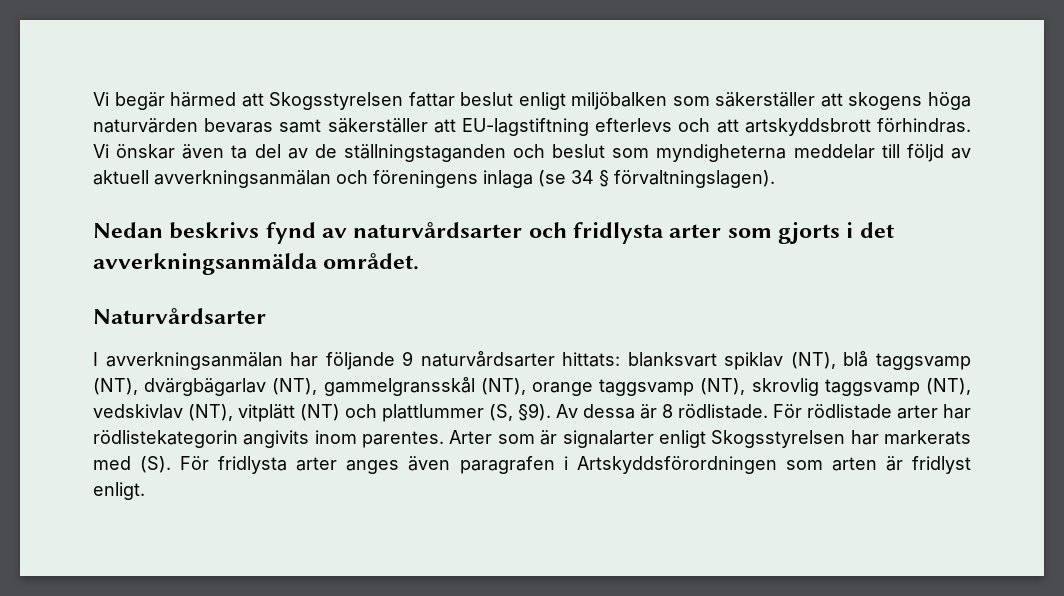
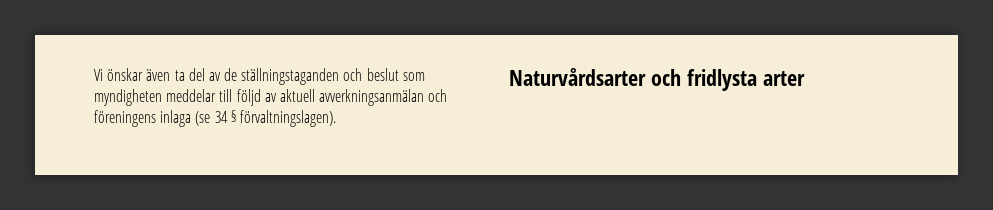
[93,92,972,110] [93,118,972,136] [93,144,109,158] Vi begär härmed att Skogsstyrelsen fattar beslut enligt miljöbalken som säkerställer att skogens höga naturvärden bevaras samt säkerställer att EU-lagstiftning efterlevs och att artskyddsbrott förhindras. Vi -> [94,69,103,81] Vi
[656,144,787,162] myndigheterna -> [94,89,162,106] myndigheten
[93,222,894,244] [93,253,420,275] [93,308,266,324] [93,351,971,370] [93,377,972,396] [93,403,971,422] [93,430,972,448] [93,456,972,474] [93,482,145,500] Nedan beskrivs fynd av naturvårdsarter och fridlysta arter som gjorts i det avverkningsanmälda området. // Naturvårdsarter // I avverkningsanmälan har följande 9 naturvårdsarter hittats: blanksvart spiklav (NT), blå taggsvamp (NT), dvärgbägarlav (NT), gammelgransskål (NT), orange taggsvamp (NT), skrovlig taggsvamp (NT), vedskivlav (NT), vitplätt (NT) och plattlummer (S, §9). Av dessa är 8 rödlistade. För rödlistade arter har rödlistekategorin angivits inom parentes. Arter som är signalarter enligt Skogsstyrelsen har markerats med (S). För fridlysta arter anges även paragrafen i Artskyddsförordningen som arten är fridlyst enligt. -> [509,68,805,91] Naturvårdsarter och fridlysta arter

